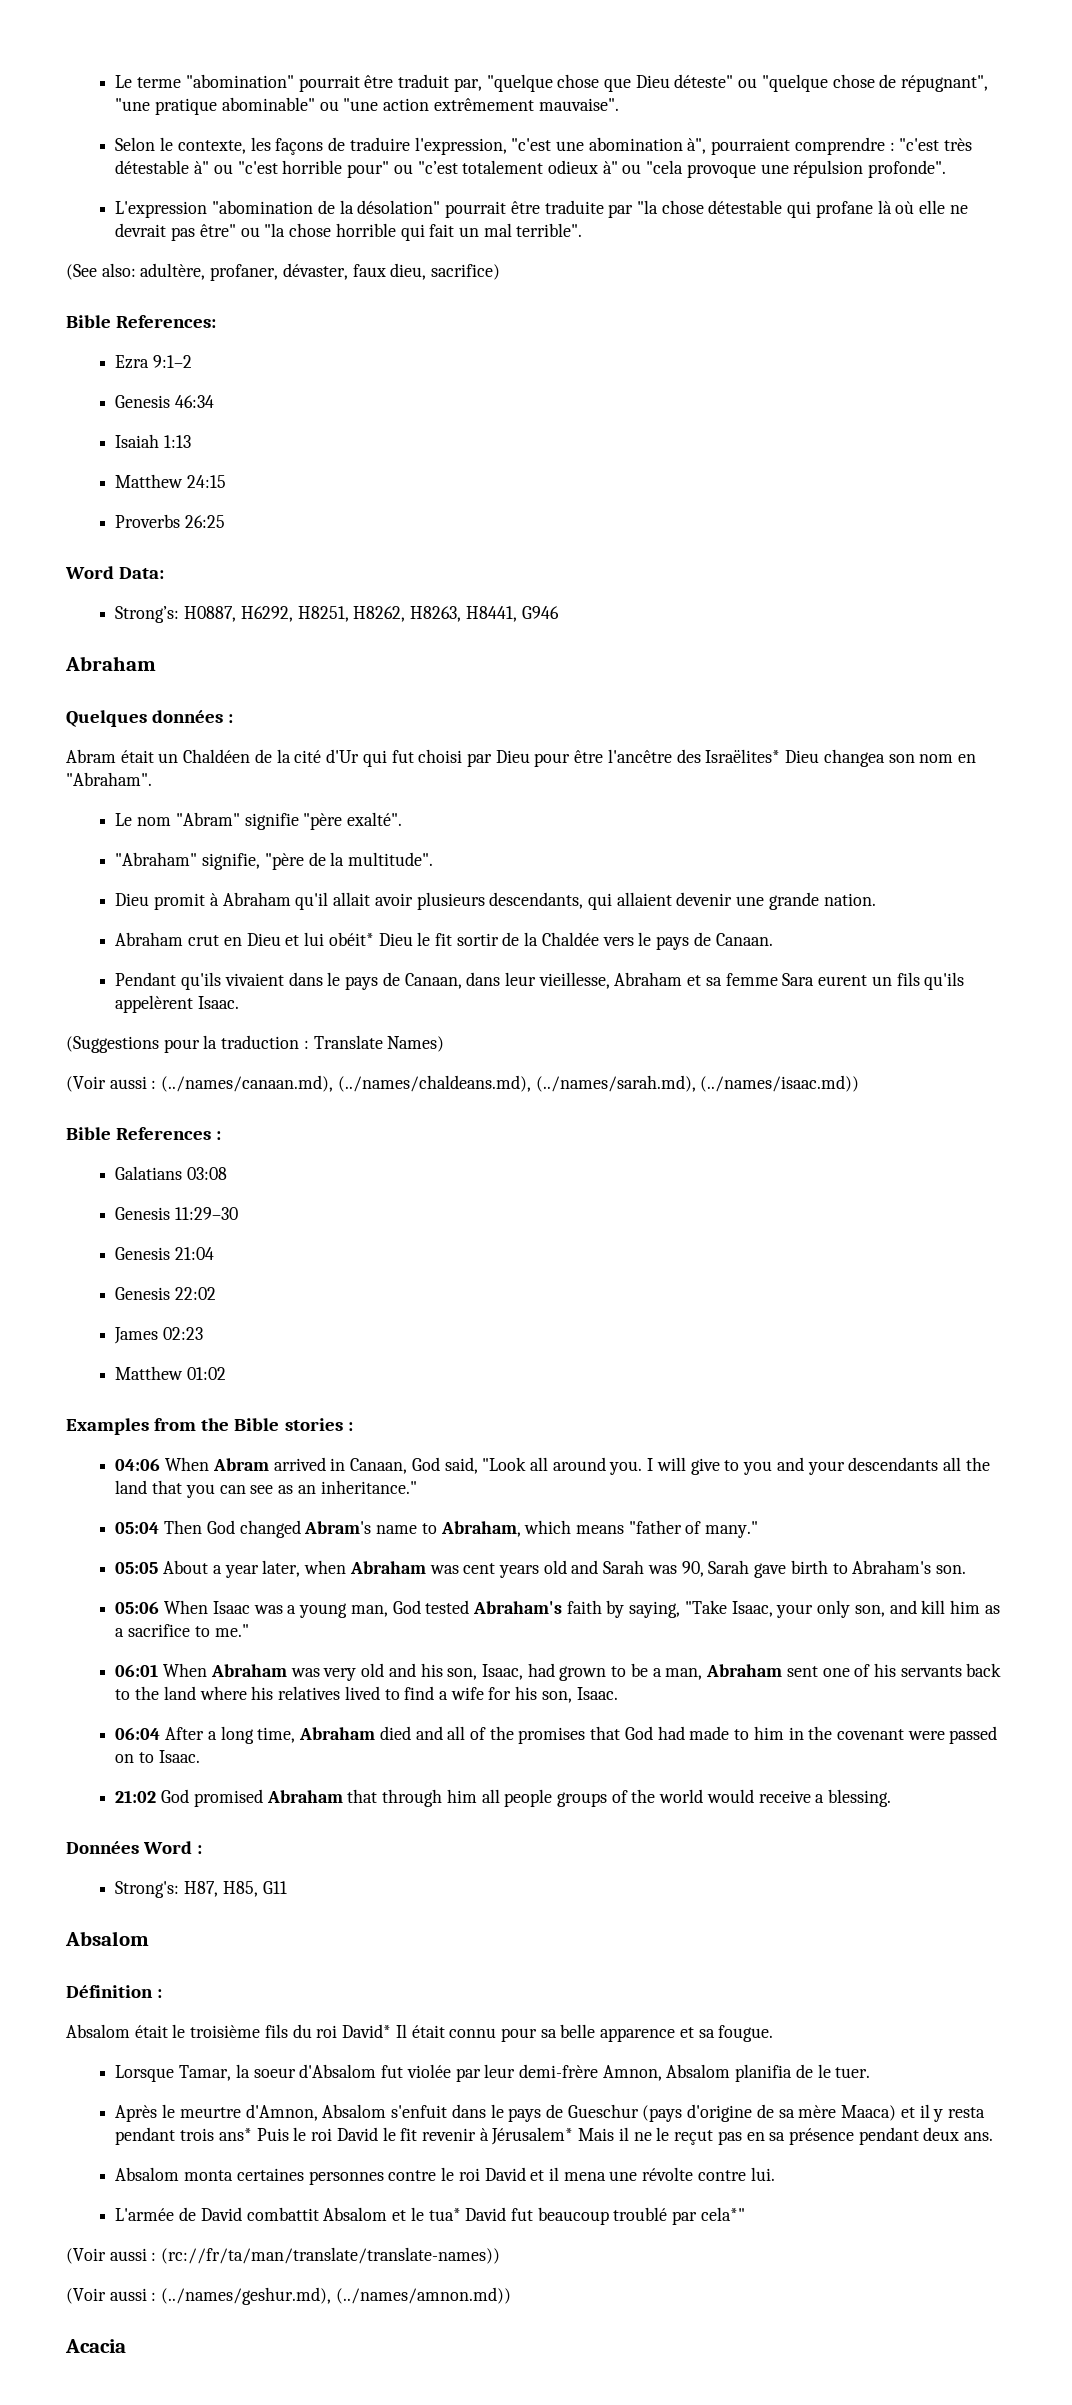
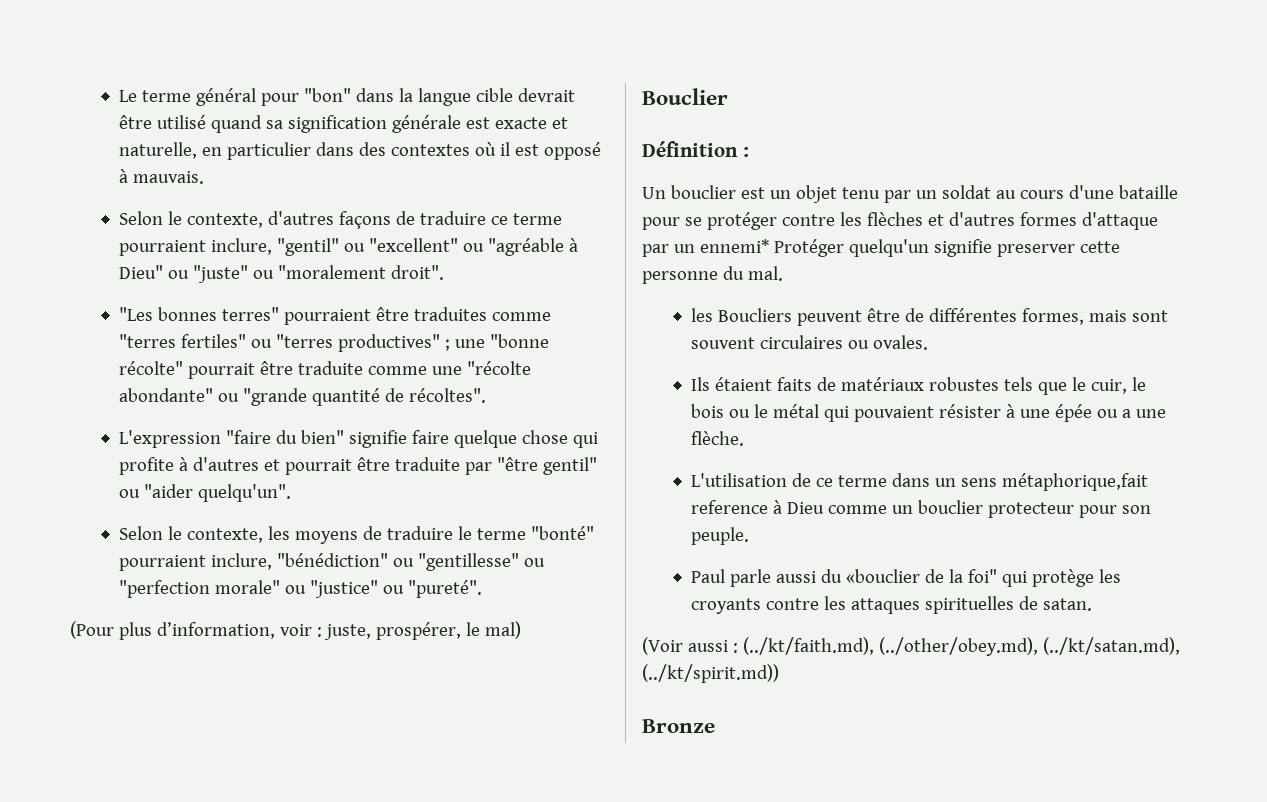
[185,74,989,92] [115,97,619,115] "abomination" pourrait être traduit par, "quelque chose que Dieu déteste" ou "quelque chose de répugnant", "une pratique abominable" ou "une action extrêmement mauvaise". -> [196,88,576,106] [119,115,569,133] [119,142,602,160] [119,169,205,184] [119,211,563,229] [119,238,579,256] [119,265,445,283] [119,307,552,325] [119,334,550,352] [119,361,532,379] [119,388,487,406] [119,430,599,448] [119,457,598,475] [119,484,292,502] général pour "bon" dans la langue cible devrait être utilisé quand sa signification générale est exacte et naturelle, en particulier dans des contextes où il est opposé à mauvais. // Selon le contexte, d'autres façons de traduire ce terme pourraient inclure, "gentil" ou "excellent" ou "agréable à Dieu" ou "juste" ou "moralement droit". // "Les bonnes terres" pourraient être traduites comme "terres fertiles" ou "terres productives" ; une "bonne récolte" pourrait être traduite comme une "récolte abondante" ou "grande quantité de récoltes". // L'expression "faire du bien" signifie faire quelque chose qui profite à d'autres et pourrait être traduite par "être gentil" ou "aider quelqu'un".
[275,137,973,155] [115,160,947,178] [115,200,968,218] [115,223,583,241] [66,263,501,281] [66,315,217,328] [115,355,193,369] [115,395,215,408] [115,434,192,448] [115,474,227,488] [115,514,226,528] [65,566,165,579] [115,606,559,623] [65,656,156,671] [66,710,234,727] [66,749,976,767] [66,772,152,786] [115,812,403,830] [115,852,434,870] [115,892,876,910] [115,932,773,950] [115,972,965,990] [115,995,240,1013] [66,1035,445,1053] [66,1075,860,1092] [66,1127,222,1140] [115,1166,228,1180] [115,1207,239,1220] [115,1247,215,1260] [115,1287,217,1300] [114,1327,204,1344] [115,1366,227,1380] [66,1418,353,1435] [115,1457,990,1475] [115,1480,417,1498] [115,1520,759,1538] [115,1560,966,1578] [115,1600,1000,1618] [115,1624,249,1637] [115,1663,1002,1681] [115,1686,618,1703] [115,1726,998,1744] [115,1750,200,1763] [115,1789,892,1807] [66,1841,203,1854] [115,1881,287,1898] [65,1931,149,1946] [66,1985,163,1998] [66,2024,774,2042] [115,2064,871,2082] [115,2104,985,2122] [115,2127,994,2145] [115,2167,775,2185] [115,2207,745,2225] [66,2247,501,2264] [66,2287,511,2305] [65,2339,126,2353] façons de traduire l'expression, "c'est une abomination à", pourraient comprendre : "c'est très détestable à" ou "c'est horrible pour" ou "c’est totalement odieux à" ou "cela provoque une répulsion profonde". // L'expression "abomination de la désolation" pourrait être traduite par "la chose détestable qui profane là où elle ne devrait pas être" ou "la chose horrible qui fait un mal terrible". // (See also: adultère, profaner, dévaster, faux dieu, sacrifice) // Bible References: // Ezra 9:1–2 // Genesis 46:34 // Isaiah 1:13 // Matthew 24:15 // Proverbs 26:25 // Word Data: // Strong’s: H0887, H6292, H8251, H8262, H8263, H8441, G946 // Abraham // Quelques données : // Abram était un Chaldéen de la cité d'Ur qui fut choisi par Dieu pour être l'ancêtre des Israëlites* Dieu changea son nom en "Abraham". // Le nom "Abram" signifie "père exalté". // "Abraham" signifie, "père de la multitude". // Dieu promit à Abraham qu'il allait avoir plusieurs descendants, qui allaient devenir une grande nation. // Abraham crut en Dieu et lui obéit* Dieu le fit sortir de la Chaldée vers le pays de Canaan. // Pendant qu'ils vivaient dans le pays de Canaan, dans leur vieillesse, Abraham et sa femme Sara eurent un fils qu'ils appelèrent Isaac. // (Suggestions pour la traduction : Translate Names) // (Voir aussi : (../names/canaan.md), (../names/chaldeans.md), (../names/sarah.md), (../names/isaac.md)) // Bible References : // Galatians 03:08 // Genesis 11:29–30 // Genesis 21:04 // Genesis 22:02 // James 02:23 // Matthew 01:02 // Examples from the Bible stories : // 04:06 When Abram arrived in Canaan, God said, "Look all around you. I will give to you and your descendants all the land that you can see as an inheritance." // 05:04 Then God changed Abram's name to Abraham, which means "father of many." // 05:05 About a year later, when Abraham was cent years old and Sarah was 90, Sarah gave birth to Abraham's son. // 05:06 When Isaac was a young man, God tested Abraham's faith by saying, "Take Isaac, your only son, and kill him as a sacrifice to me." // 06:01 When Abraham was very old and his son, Isaac, had grown to be a man, Abraham sent one of his servants back to the land where his relatives lived to find a wife for his son, Isaac. // 06:04 After a long time, Abraham died and all of the promises that God had made to him in the covenant were passed on to Isaac. // 21:02 God promised Abraham that through him all people groups of the world would receive a blessing. // Données Word : // Strong's: H87, H85, G11 // Absalom // Définition : // Absalom était le troisième fils du roi David* Il était connu pour sa belle apparence et sa fougue. // Lorsque Tamar, la soeur d'Absalom fut violée par leur demi-frère Amnon, Absalom planifia de le tuer. // Après le meurtre d'Amnon, Absalom s'enfuit dans le pays de Gueschur (pays d'origine de sa mère Maaca) et il y resta pendant trois ans* Puis le roi David le fit revenir à Jérusalem* Mais il ne le reçut pas en sa présence pendant deux ans. // Absalom monta certaines personnes contre le roi David et il mena une révolte contre lui. // L'armée de David combattit Absalom et le tua* David fut beaucoup troublé par cela*" // (Voir aussi : (rc://fr/ta/man/translate/translate-names)) // (Voir aussi : (../names/geshur.md), (../names/amnon.md)) // Acacia -> [295,526,595,544] [119,553,546,571] [119,580,483,598] [70,621,521,640] [642,88,728,105] [642,141,749,157] [642,185,1178,203] [642,212,1158,230] [642,239,1120,257] [642,266,783,284] [691,308,1169,326] [691,335,929,350] [691,377,1147,395] [691,404,1166,422] [691,431,745,446] [691,473,1149,491] [691,500,1152,518] [691,527,750,545] [691,569,1122,587] [691,596,1093,614] [642,637,1180,656] [642,664,779,683] [642,719,715,733] moyens de traduire le terme "bonté" pourraient inclure, "bénédiction" ou "gentillesse" ou "perfection morale" ou "justice" ou "pureté". // (Pour plus d’information, voir : juste, prospérer, le mal) // Bouclier // Définition : // Un bouclier est un objet tenu par un soldat au cours d'une bataille pour se protéger contre les flèches et d'autres formes d'attaque par un ennemi* Protéger quelqu'un signifie preserver cette personne du mal. // les Boucliers peuvent être de différentes formes, mais sont souvent circulaires ou ovales. // Ils étaient faits de matériaux robustes tels que le cuir, le bois ou le métal qui pouvaient résister à une épée ou a une flèche. // L'utilisation de ce terme dans un sens métaphorique,fait reference à Dieu comme un bouclier protecteur pour son peuple. // Paul parle aussi du «bouclier de la foi" qui protège les croyants contre les attaques spirituelles de satan. // (Voir aussi : (../kt/faith.md), (../other/obey.md), (../kt/satan.md), (../kt/spirit.md)) // Bronze

